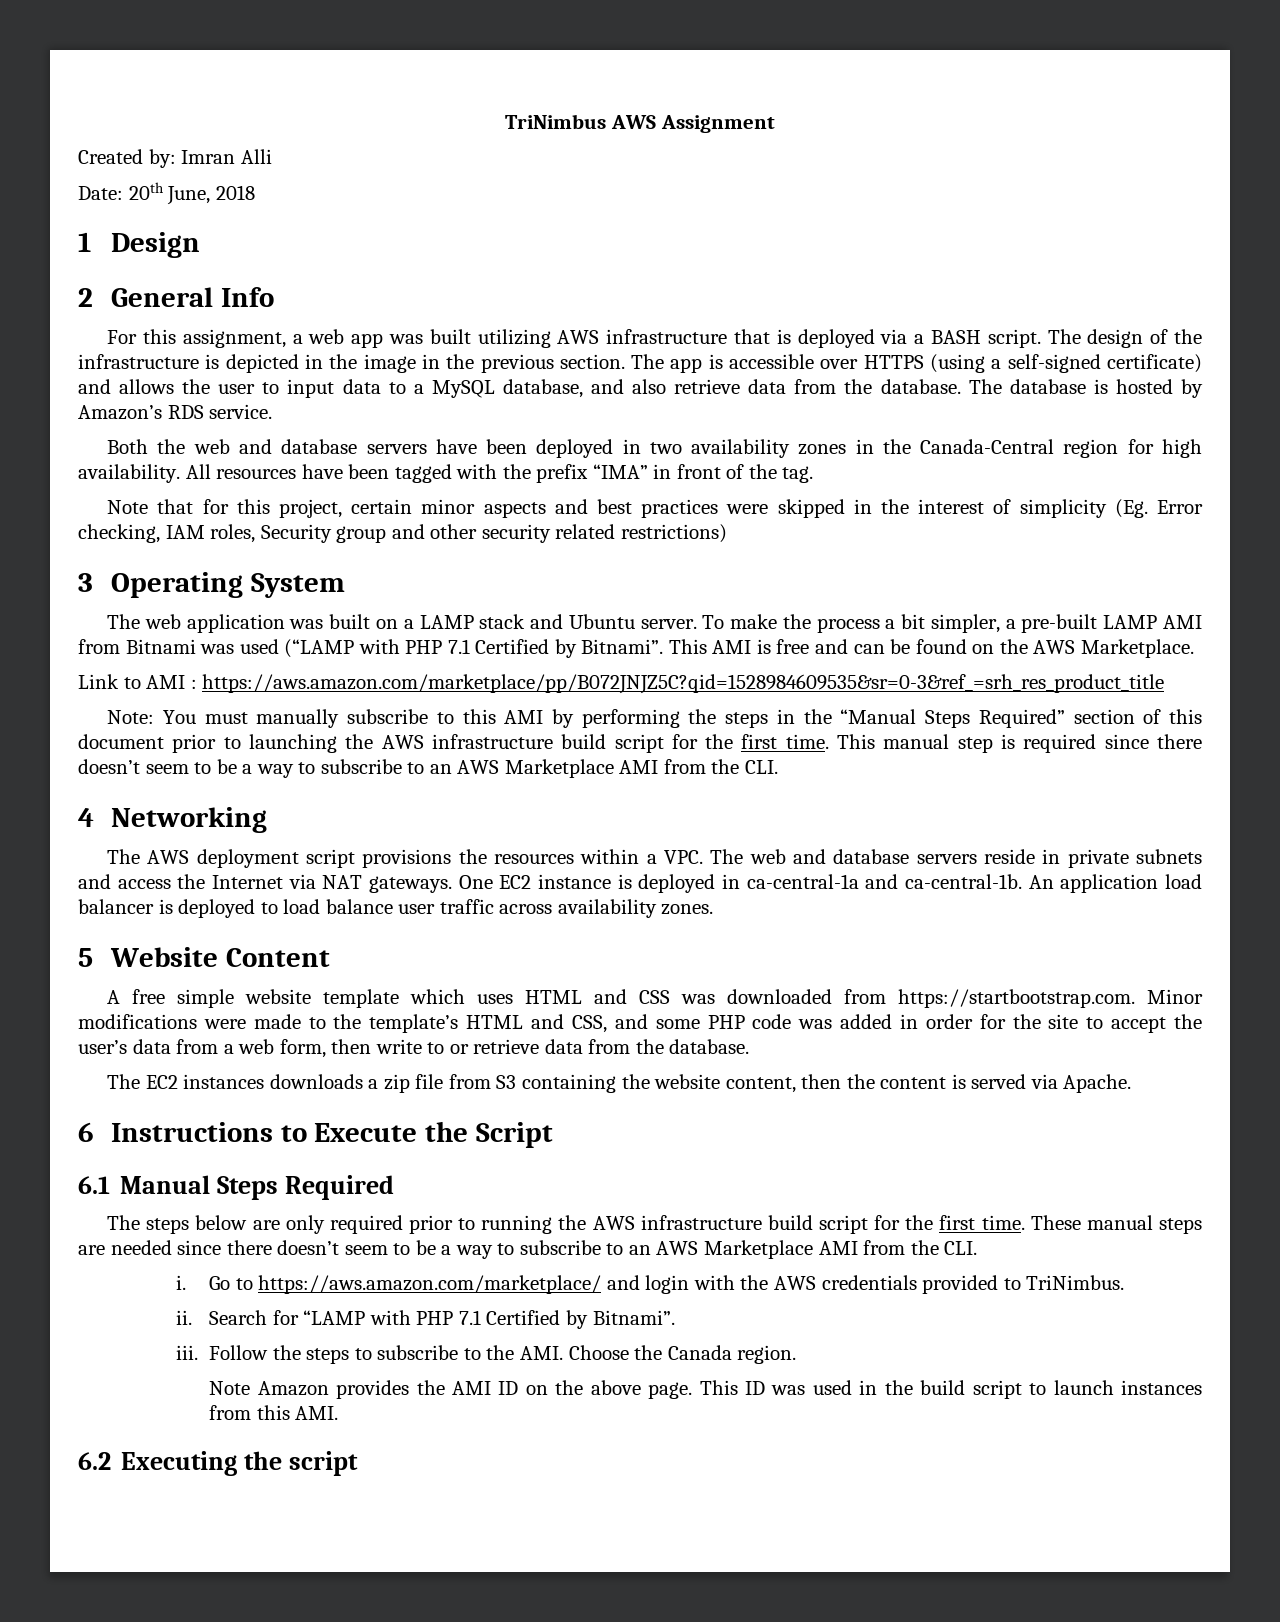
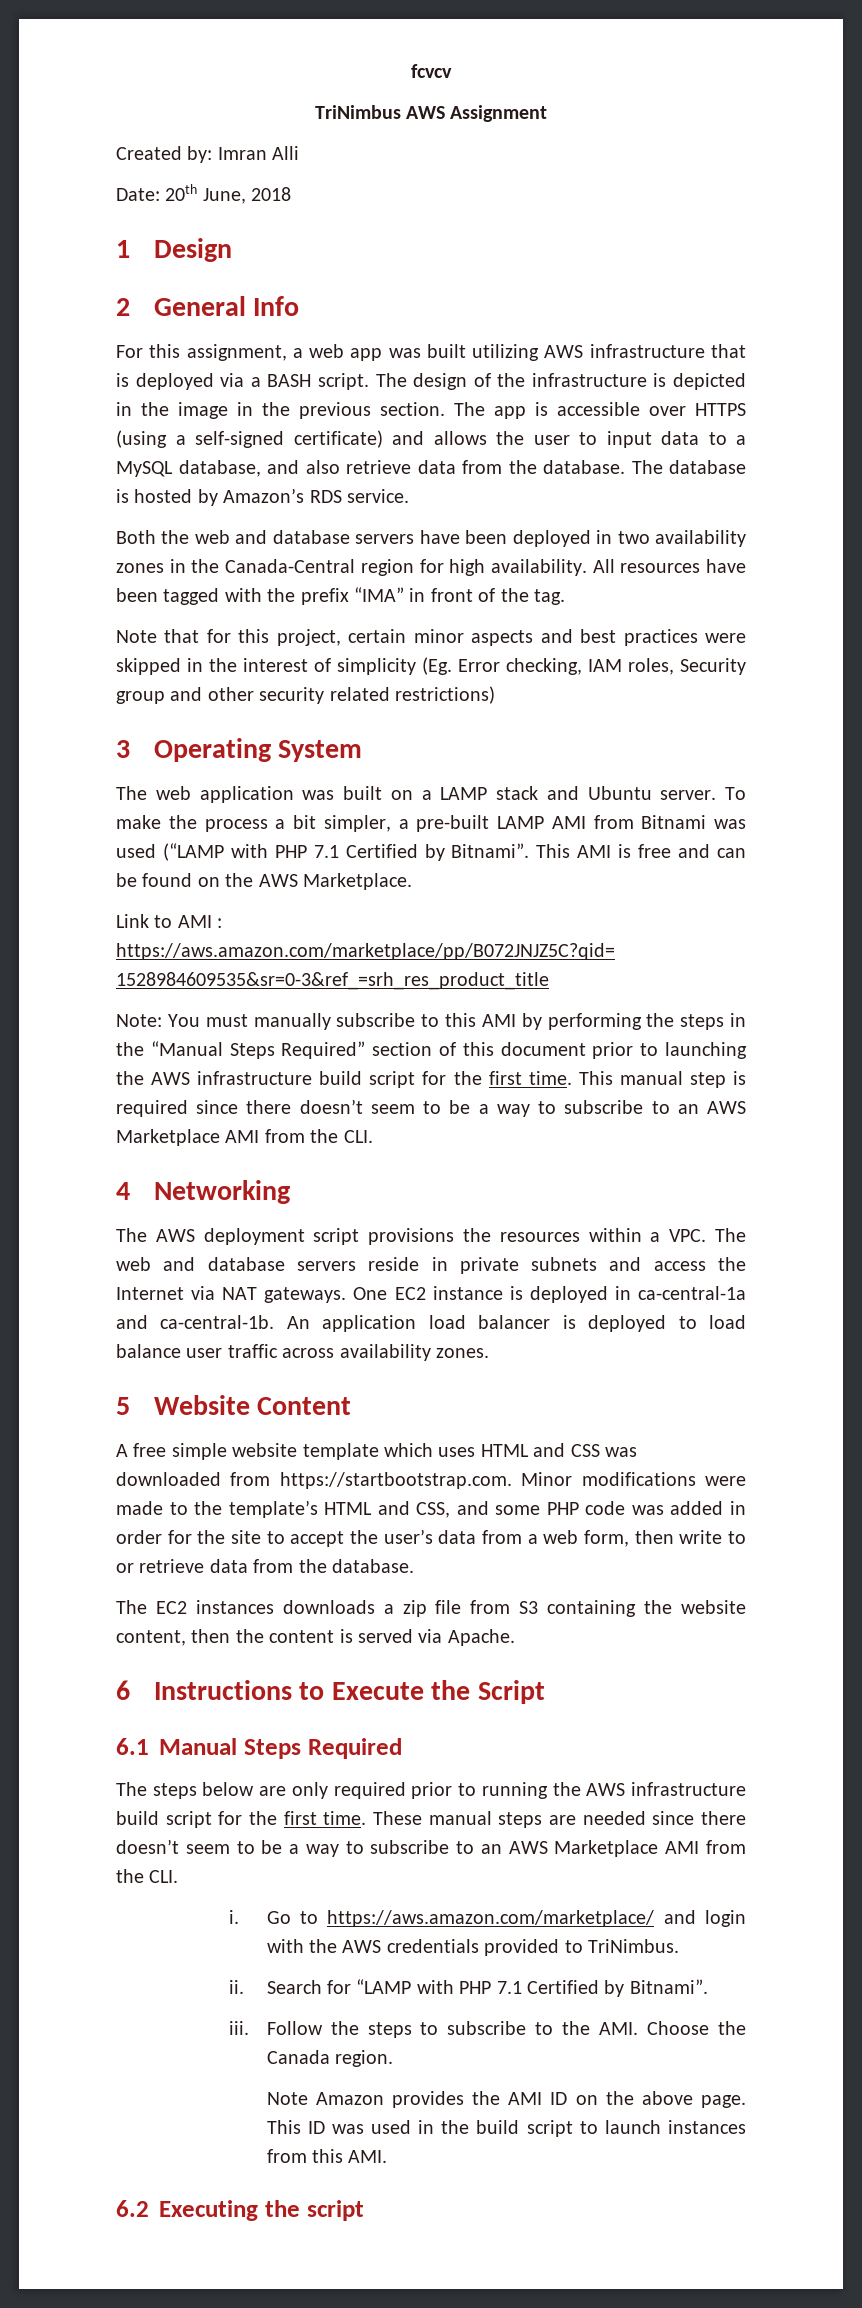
(505, 121) none -> [411,64,452,78] fcvcv //

